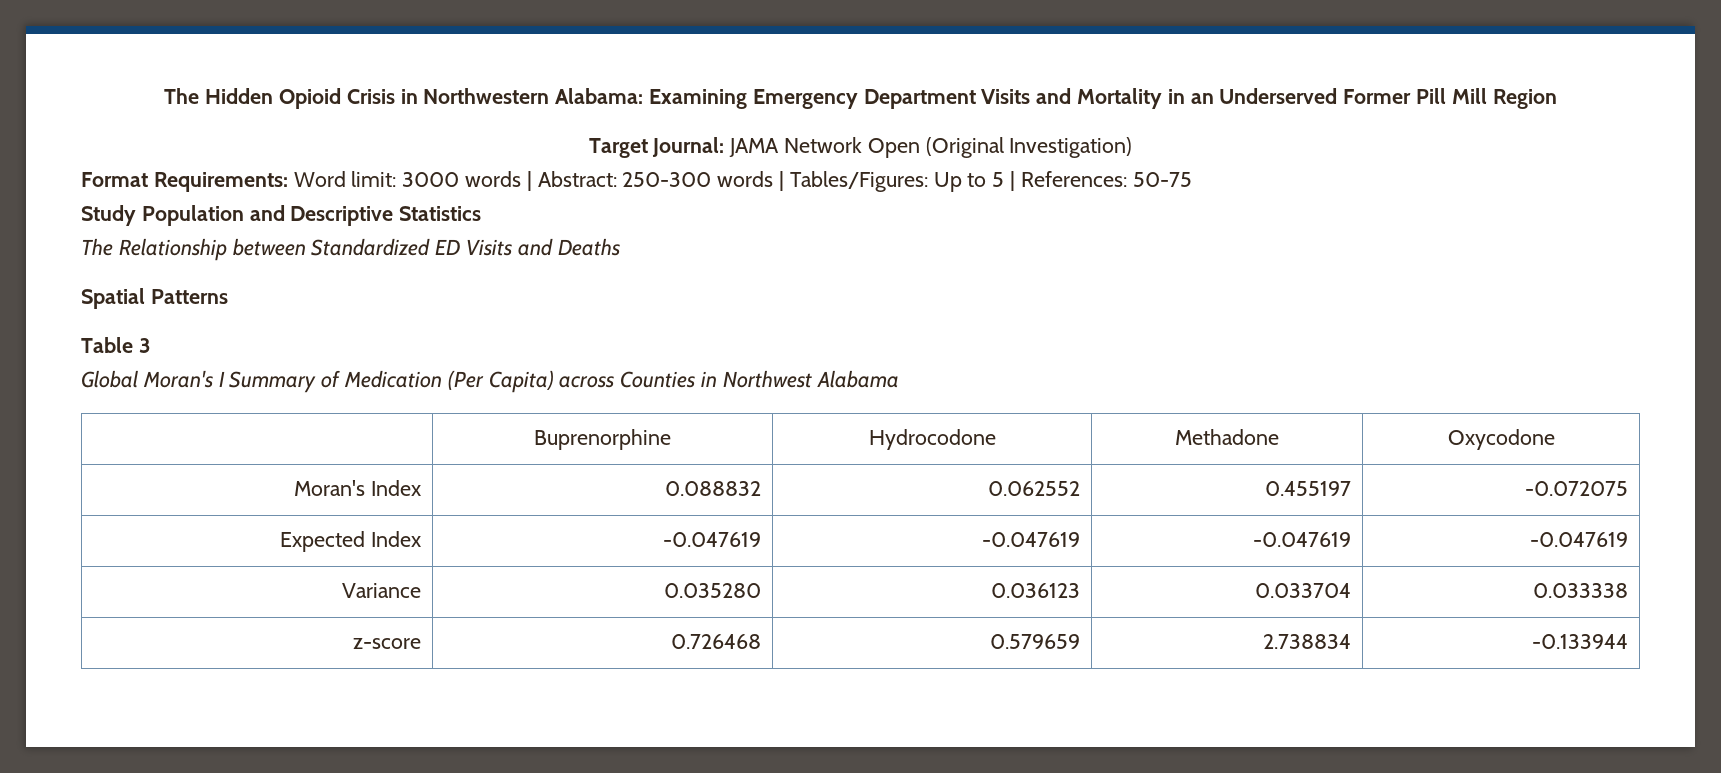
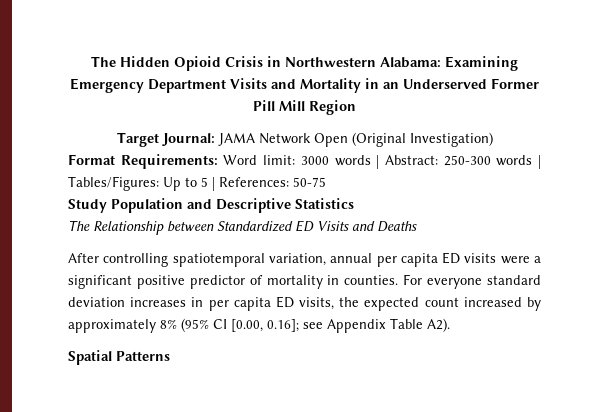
[81,288,228,309] [81,337,151,353] [81,370,899,393] [534,429,671,450] [868,429,996,450] [1175,429,1279,445] [1447,429,1555,450] [294,480,422,496] [665,481,762,496] [988,481,1081,496] [1265,481,1352,496] [1525,481,1629,496] [280,531,422,552] [663,532,762,547] [982,532,1081,547] [1253,532,1352,547] [1530,532,1629,547] [342,583,422,598] [664,583,762,598] [991,583,1081,598] [1255,583,1352,598] [1533,583,1629,598] [353,638,422,649] [671,634,762,649] [990,634,1081,649] [1263,634,1352,649] [1532,634,1629,649] Spatial Patterns // Table 3 // Global Moran's I Summary of Medication (Per Capita) across Counties in Northwest Alabama // | Buprenorphine | Hydrocodone | Methadone | Oxycodone // Moran's Index | 0.088832 | 0.062552 | 0.455197 | -0.072075 // Expected Index | -0.047619 | -0.047619 | -0.047619 | -0.047619 // Variance | 0.035280 | 0.036123 | 0.033704 | 0.033338 // z-score | 0.726468 | 0.579659 | 2.738834 | -0.133944 -> [68,252,541,267] [68,274,542,289] [68,296,541,311] [68,318,450,333] [68,350,170,365] After controlling spatiotemporal variation, annual per capita ED visits were a significant positive predictor of mortality in counties. For everyone standard deviation increases in per capita ED visits, the expected count increased by approximately 8% (95% CI [0.00, 0.16]; see Appendix Table A2). // Spatial Patterns

